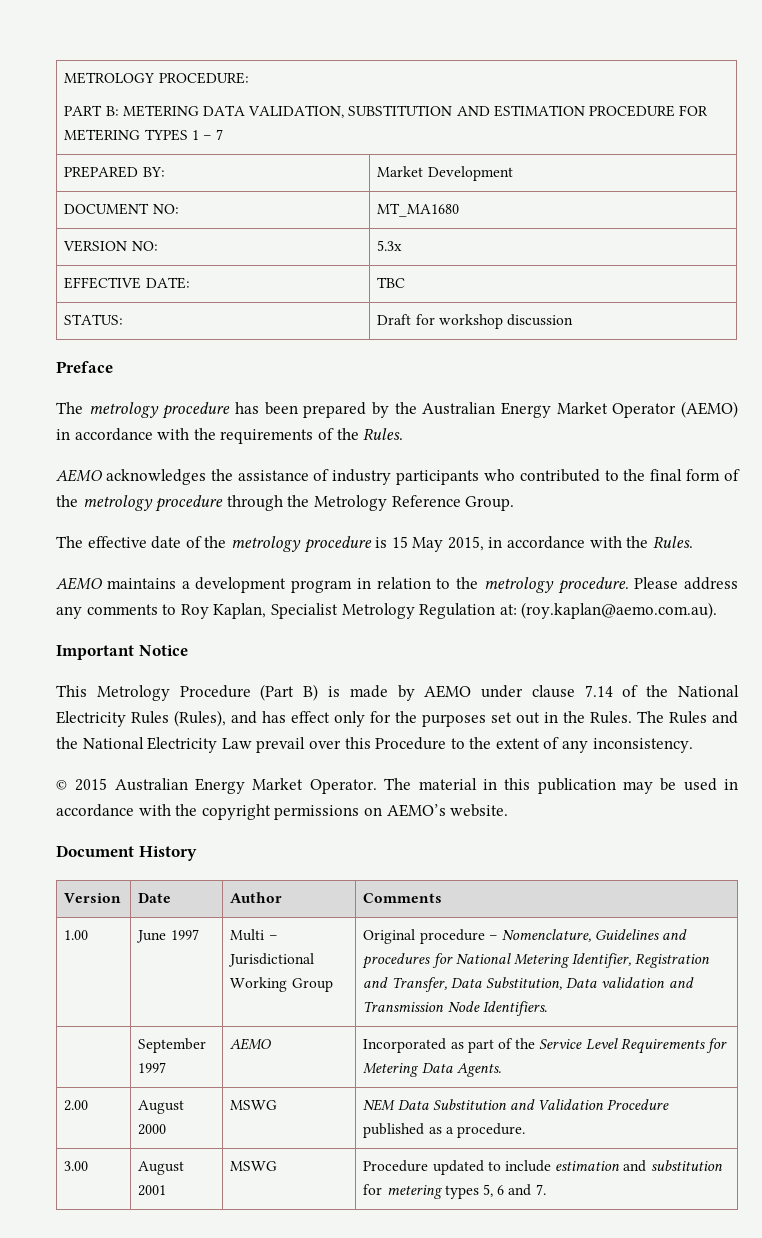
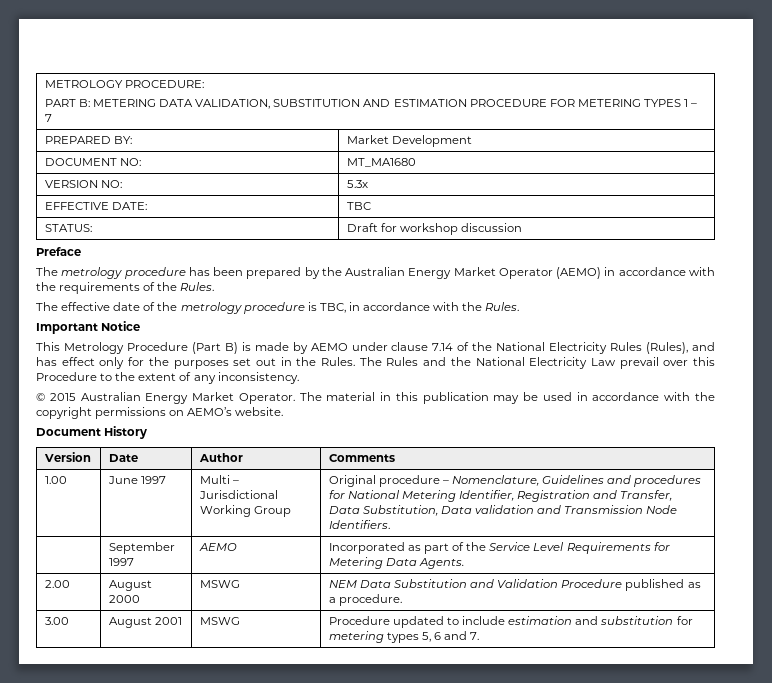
[56,469,740,485] [56,495,515,512] // AEMO acknowledges the assistance of industry participants who contributed to the final form of the metrology procedure through the Metrology Reference Group. -> (215, 286) none
[391,536,484,552] 15 May 2015, -> [319,303,346,313] TBC,
[56,577,738,594] [56,602,718,619] // AEMO maintains a development program in relation to the metrology procedure. Please address any comments to Roy Kaplan, Specialist Metrology Regulation at: (roy.kaplan@aemo.com.au). -> (520, 306) none

